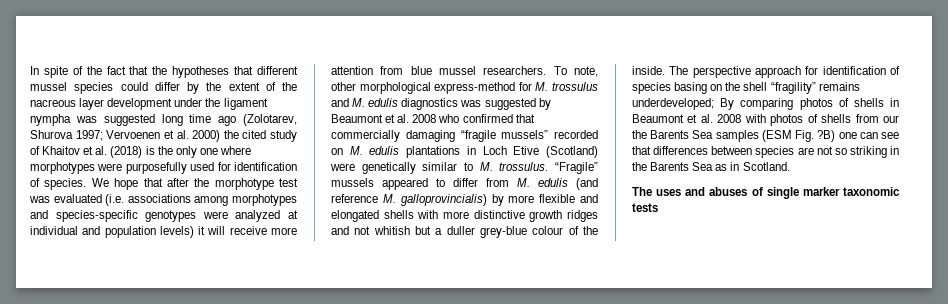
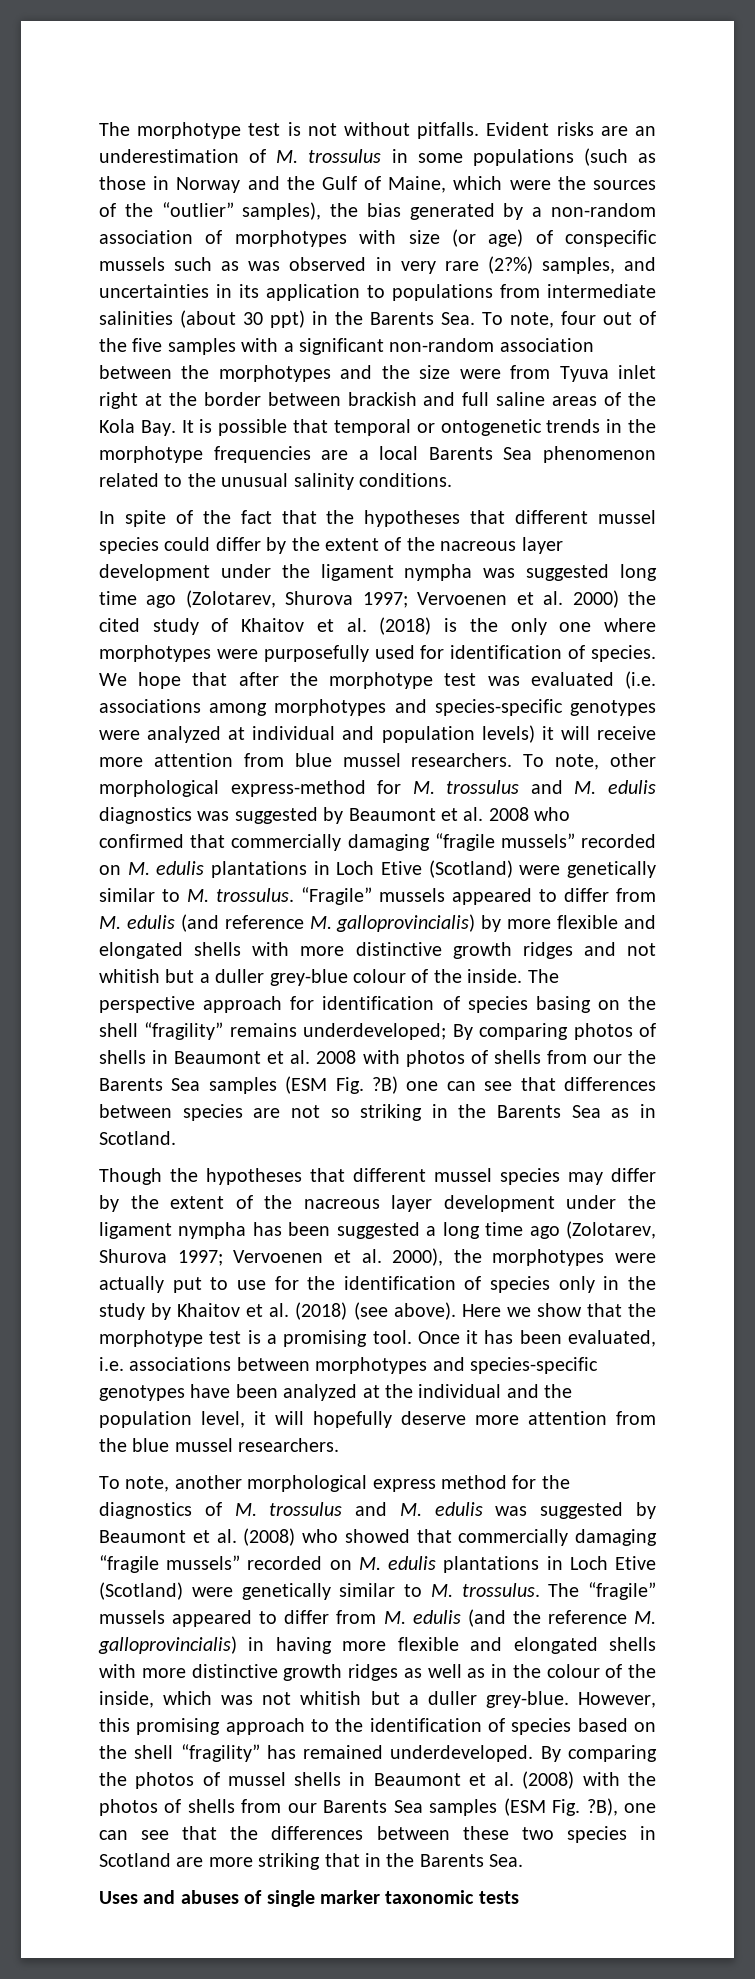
(30, 70) none -> [99,122,656,139] [99,148,656,166] [99,176,656,193] [99,202,656,220] [99,229,657,247] [99,256,657,274] [99,284,656,301] [99,310,656,328] [99,338,594,355] [99,365,656,382] [99,392,657,409] [99,419,657,436] [99,446,656,463] [99,473,452,490] The morphotype test is not without pitfalls. Evident risks are an underestimation of M. trossulus in some populations (such as those in Norway and the Gulf of Maine, which were the sources of the “outlier” samples), the bias generated by a non-random association of morphotypes with size (or age) of conspecific mussels such as was observed in very rare (2?%) samples, and uncertainties in its application to populations from intermediate salinities (about 30 ppt) in the Barents Sea. To note, four out of the five samples with a significant non-random association between the morphotypes and the size were from Tyuva inlet right at the border between brackish and full saline areas of the Kola Bay. It is possible that temporal or ontogenetic trends in the morphotype frequencies are a local Barents Sea phenomenon related to the unusual salinity conditions. //
[632,187,682,196] The uses -> [99,1168,656,1185] [99,1195,656,1212] [99,1221,656,1239] [99,1248,656,1266] [99,1276,656,1293] [99,1302,656,1320] [99,1330,657,1347] [99,1357,598,1374] [99,1384,573,1401] [99,1411,656,1428] [99,1438,340,1452] [99,1475,570,1492] [99,1502,656,1519] [99,1528,657,1546] [99,1555,656,1573] [99,1582,656,1600] [99,1609,657,1627] [98,1636,657,1654] [99,1664,656,1681] [99,1691,656,1708] [99,1718,656,1735] [99,1744,657,1762] [99,1771,656,1789] [99,1798,656,1816] [99,1826,656,1843] [99,1853,524,1870] [99,1891,138,1904] Though the hypotheses that different mussel species may differ by the extent of the nacreous layer development under the ligament nympha has been suggested a long time ago (Zolotarev, Shurova 1997; Vervoenen et al. 2000), the morphotypes were actually put to use for the identification of species only in the study by Khaitov et al. (2018) (see above). Here we show that the morphotype test is a promising tool. Once it has been evaluated, i.e. associations between morphotypes and species-specific genotypes have been analyzed at the individual and the population level, it will hopefully deserve more attention from the blue mussel researchers. // To note, another morphological express method for the diagnostics of M. trossulus and M. edulis was suggested by Beaumont et al. (2008) who showed that commercially damaging “fragile mussels” recorded on M. edulis plantations in Loch Etive (Scotland) were genetically similar to M. trossulus. The “fragile” mussels appeared to differ from M. edulis (and the reference M. galloprovincialis) in having more flexible and elongated shells with more distinctive growth ridges as well as in the colour of the inside, which was not whitish but a duller grey-blue. However, this promising approach to the identification of species based on the shell “fragility” has remained underdeveloped. By comparing the photos of mussel shells in Beaumont et al. (2008) with the photos of shells from our Barents Sea samples (ESM Fig. ?B), one can see that the differences between these two species in Scotland are more striking that in the Barents Sea. // Uses

